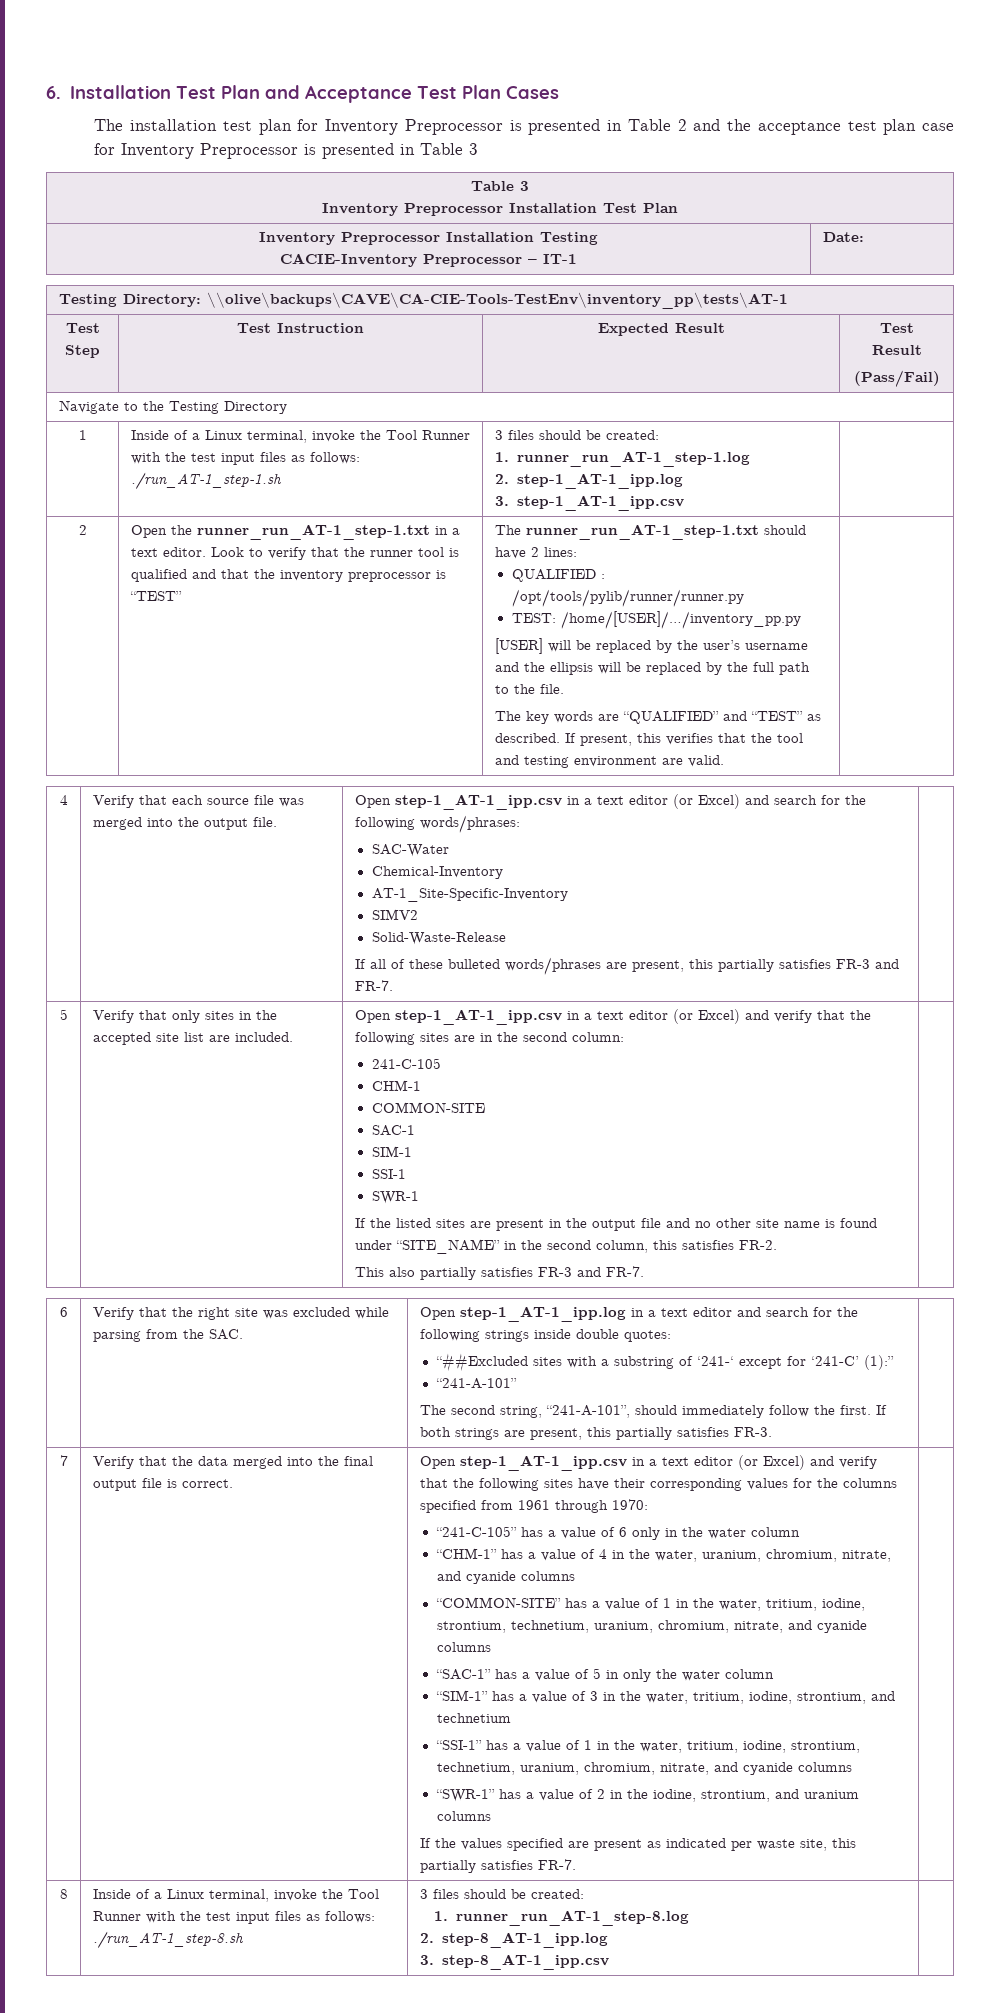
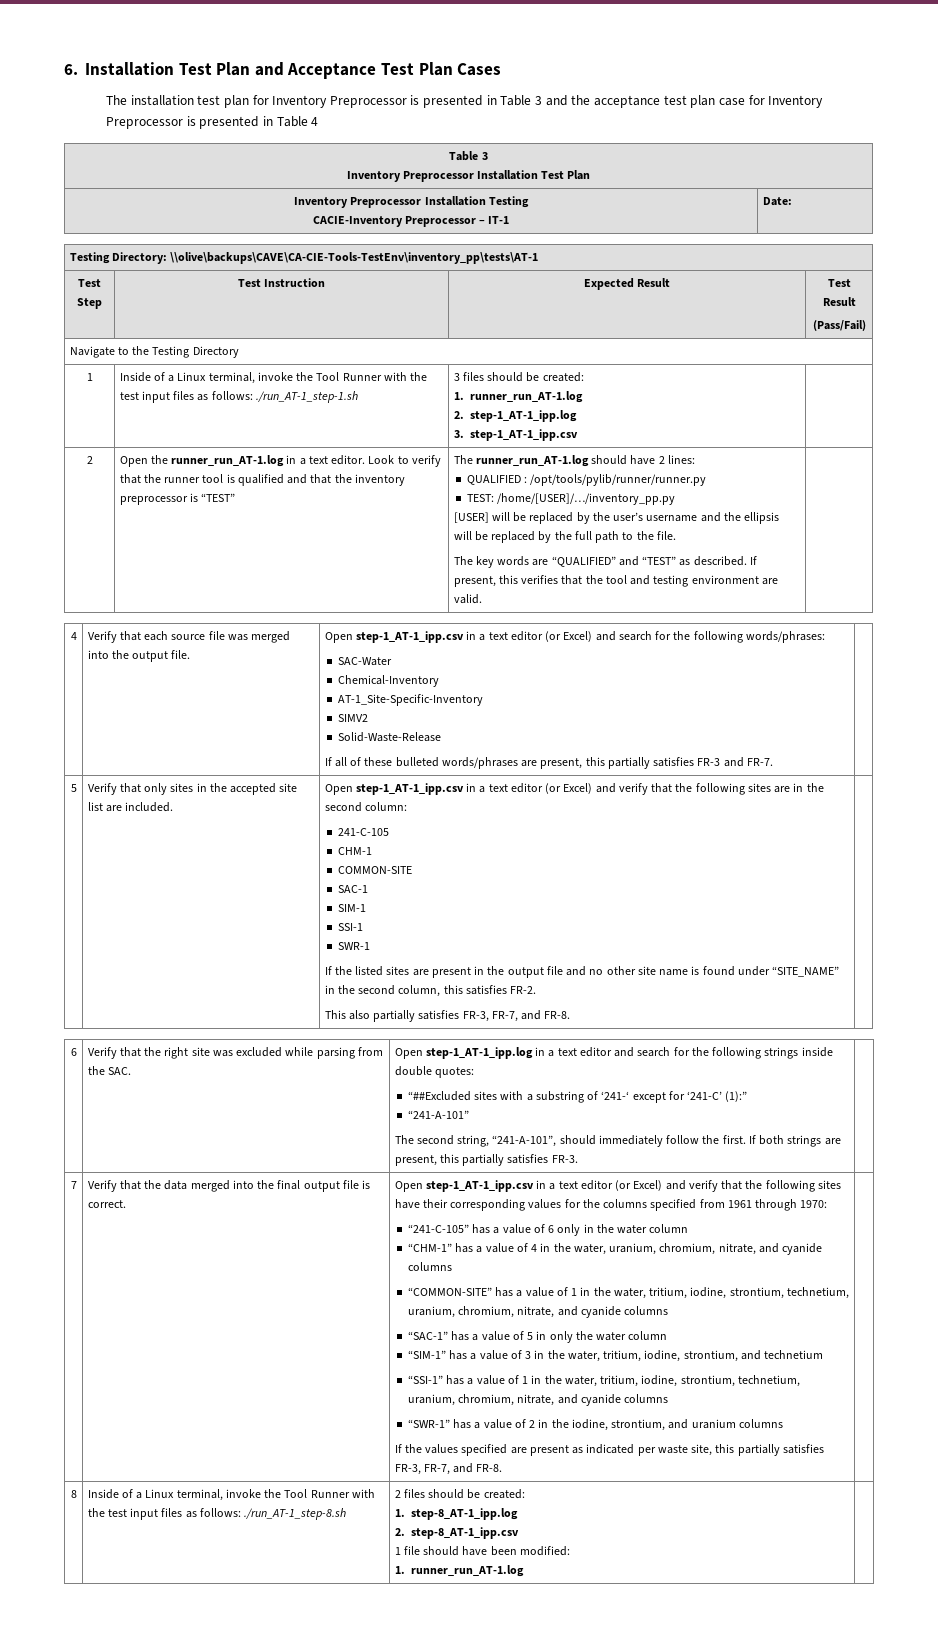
[677,119,687,131] 2 -> [535,96,543,105] 3
[469,143,479,155] 3 -> [311,117,319,126] 4
[516,451,750,467] runner_run_AT-1_step-1.log -> [469,391,583,403] runner_run_AT-1.log
[196,524,430,540] runner_run_AT-1_step-1.txt -> [171,455,285,467] runner_run_AT-1.log
[525,524,759,540] runner_run_AT-1_step-1.txt -> [475,455,589,467] runner_run_AT-1.log
[537,1266,644,1277] FR-3 and FR-7. -> [462,1010,571,1022] FR-3, FR-7, and FR-8.
[537,1859,576,1870] FR-7. -> [394,1463,503,1475] FR-3, FR-7, and FR-8.
[419,1889,584,1899] [434,1910,689,1926] [419,1933,434,1943] 3 files should be created: // 1. runner_run_AT-1_step-8.log // 2. -> [394,1489,525,1499] [394,1509,405,1517] 2 files should be created: // 1.
[419,1955,434,1965] 3. -> [394,1528,405,1536] 2.
(609, 1962) none -> [394,1546,570,1556] [394,1565,524,1577] // 1 file should have been modified: // 1. runner_run_AT-1.log

